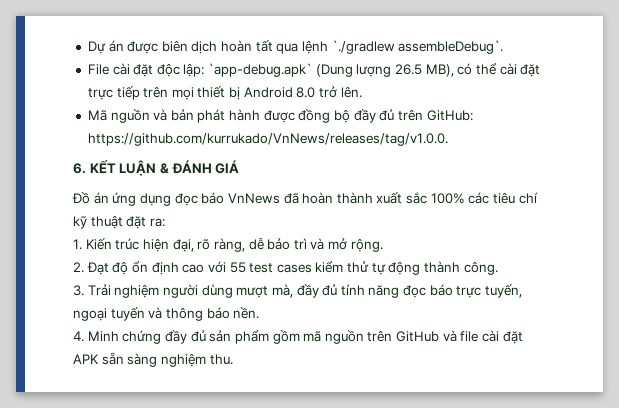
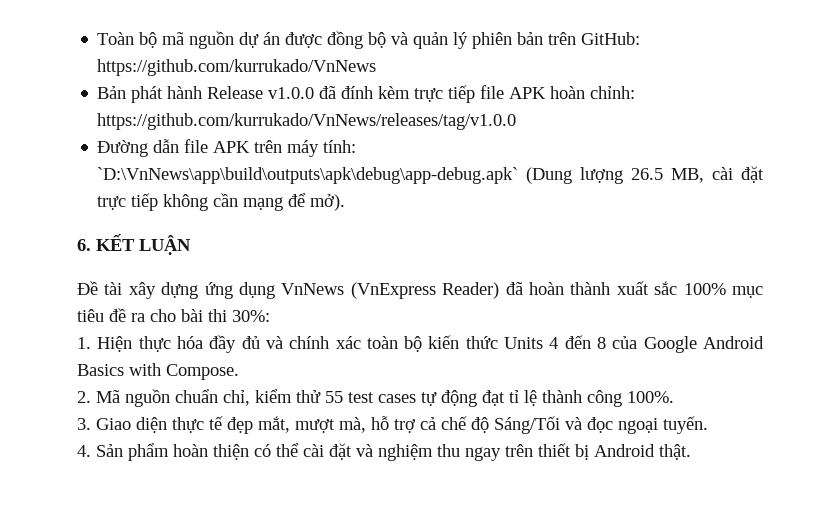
[87,40,504,54] [87,62,541,77] [87,86,362,100] [87,109,473,123] [87,133,448,146] [73,160,240,176] [72,192,280,206] Dự án được biên dịch hoàn tất qua lệnh `./gradlew assembleDebug`. // File cài đặt độc lập: `app-debug.apk` (Dung lượng 26.5 MB), có thể cài đặt trực tiếp trên mọi thiết bị Android 8.0 trở lên. // Mã nguồn và bản phát hành được đồng bộ đầy đủ trên GitHub: https://github.com/kurrukado/VnNews/releases/tag/v1.0.0. // 6. KẾT LUẬN & ĐÁNH GIÁ // Đồ án ứng dụng đọc báo VnNews -> [97,31,641,49] [97,59,377,76] [97,85,636,103] [97,113,517,130] [97,139,357,157] [97,166,764,184] [97,193,346,211] [77,234,191,255] [77,281,500,299] Toàn bộ mã nguồn dự án được đồng bộ và quản lý phiên bản trên GitHub: https://github.com/kurrukado/VnNews // Bản phát hành Release v1.0.0 đã đính kèm trực tiếp file APK hoàn chỉnh: https://github.com/kurrukado/VnNews/releases/tag/v1.0.0 // Đường dẫn file APK trên máy tính: `D:\VnNews\app\build\outputs\apk\debug\app-debug.apk` (Dung lượng 26.5 MB, cài đặt trực tiếp không cần mạng để mở). // 6. KẾT LUẬN // Đề tài xây dựng ứng dụng VnNews (VnExpress Reader)
[468,192,538,204] [73,215,165,229] [73,238,383,252] [73,260,498,275] [73,284,523,298] [73,307,260,321] [73,329,523,344] [73,352,233,367] các tiêu chí kỹ thuật đặt ra: // 1. Kiến trúc hiện đại, rõ ràng, dễ bảo trì và mở rộng. // 2. Đạt độ ổn định cao với 55 test cases kiểm thử tự động thành công. // 3. Trải nghiệm người dùng mượt mà, đầy đủ tính năng đọc báo trực tuyến, ngoại tuyến và thông báo nền. // 4. Minh chứng đầy đủ sản phẩm gồm mã nguồn trên GitHub và file cài đặt APK sẵn sàng nghiệm thu. -> [731,286,763,298] [77,308,270,322] [77,335,764,353] [77,363,239,380] [77,389,674,407] [77,416,708,434] [77,443,691,461] mục tiêu đề ra cho bài thi 30%: // 1. Hiện thực hóa đầy đủ và chính xác toàn bộ kiến thức Units 4 đến 8 của Google Android Basics with Compose. // 2. Mã nguồn chuẩn chỉ, kiểm thử 55 test cases tự động đạt tỉ lệ thành công 100%. // 3. Giao diện thực tế đẹp mắt, mượt mà, hỗ trợ cả chế độ Sáng/Tối và đọc ngoại tuyến. // 4. Sản phẩm hoàn thiện có thể cài đặt và nghiệm thu ngay trên thiết bị Android thật.

